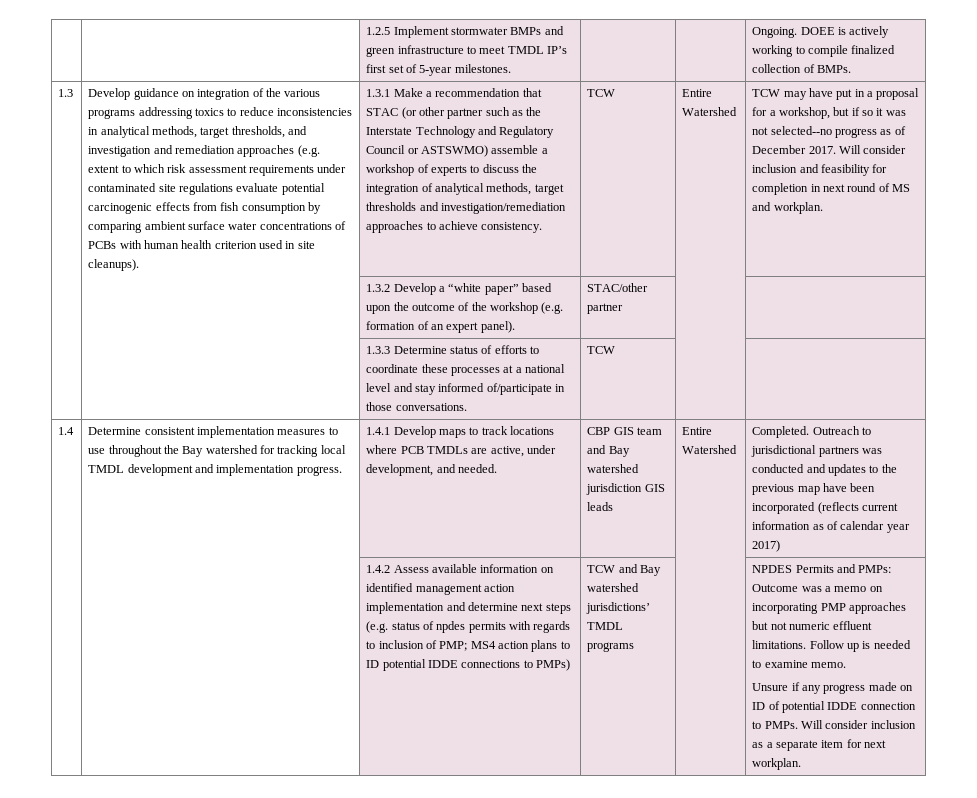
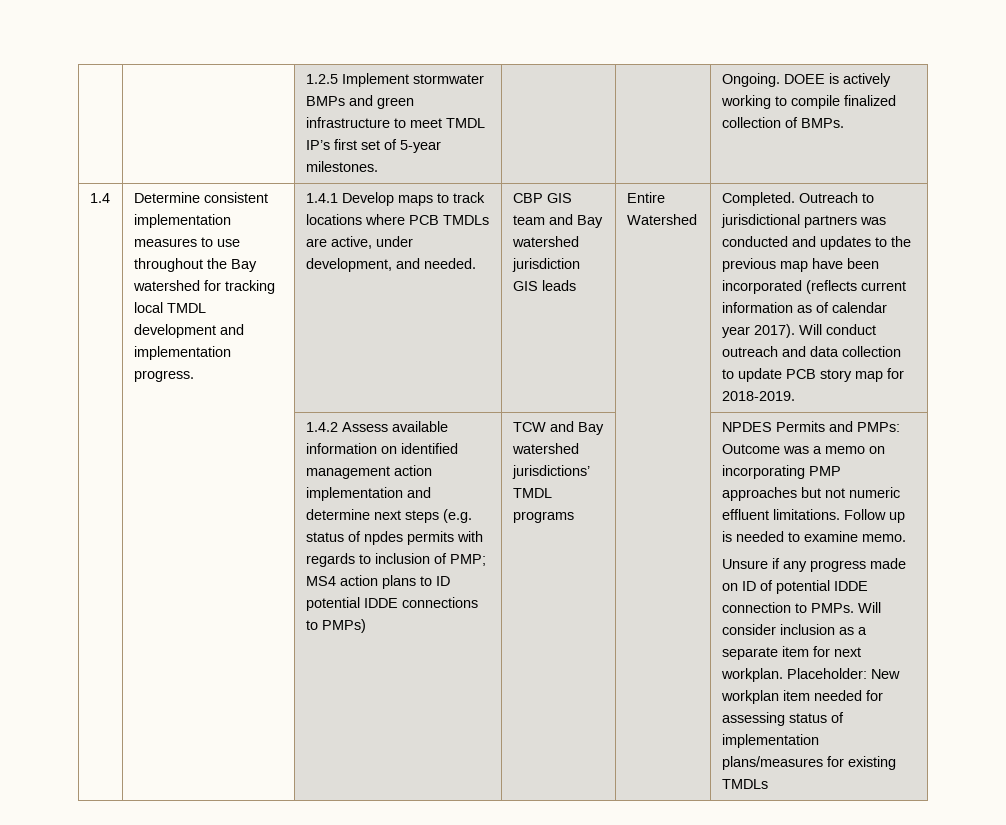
[58,89,74,97] [88,88,321,100] [88,107,353,119] [88,126,308,138] [88,145,320,157] [88,164,347,176] [88,183,325,195] [88,202,322,214] [88,221,347,233] [88,240,315,249] [88,259,140,271] [366,88,542,97] [366,107,542,119] [366,126,555,138] [366,145,548,157] [366,164,538,176] [366,183,564,195] [366,202,566,214] [366,221,543,233] [587,89,616,97] [682,89,713,97] [682,107,738,116] [752,88,920,100] [752,107,906,119] [752,126,906,138] [752,145,907,154] [752,164,888,176] [752,183,911,195] [752,202,823,214] [366,283,553,295] [366,302,564,314] [366,321,515,333] [587,283,649,292] [587,303,624,314] [366,345,540,354] [366,364,566,376] [366,383,566,395] [366,402,467,411] [587,346,616,354] // 1.3 | Develop guidance on integration of the various programs addressing toxics to reduce inconsistencies in analytical methods, target thresholds, and investigation and remediation approaches (e.g. extent to which risk assessment requirements under contaminated site regulations evaluate potential carcinogenic effects from fish consumption by comparing ambient surface water concentrations of PCBs with human health criterion used in site cleanups). | 1.3.1 Make a recommendation that STAC (or other partner such as the Interstate Technology and Regulatory Council or ASTSWMO) assemble a workshop of experts to discuss the integration of analytical methods, target thresholds and investigation/remediation approaches to achieve consistency. | TCW | Entire Watershed | TCW may have put in a proposal for a workshop, but if so it was not selected--no progress as of December 2017. Will consider inclusion and feasibility for completion in next round of MS and workplan. // | | 1.3.2 Develop a “white paper” based upon the outcome of the workshop (e.g. formation of an expert panel). | STAC/other partner | | // | | 1.3.3 Determine status of efforts to coordinate these processes at a national level and stay informed of/participate in those conversations. | TCW | | -> (844, 123) none
[752,540,781,552] 2017) -> [753,324,876,338] [721,346,901,357] [721,368,904,382] [721,391,795,401] 2017). Will conduct outreach and data collection to update PCB story map for 2018-2019.
(802, 764) none -> [786,668,900,679] [720,690,883,704] [721,712,844,726] [721,734,819,748] [721,756,896,770] [721,779,768,789] Placeholder: New workplan item needed for assessing status of implementation plans/measures for existing TMDLs

